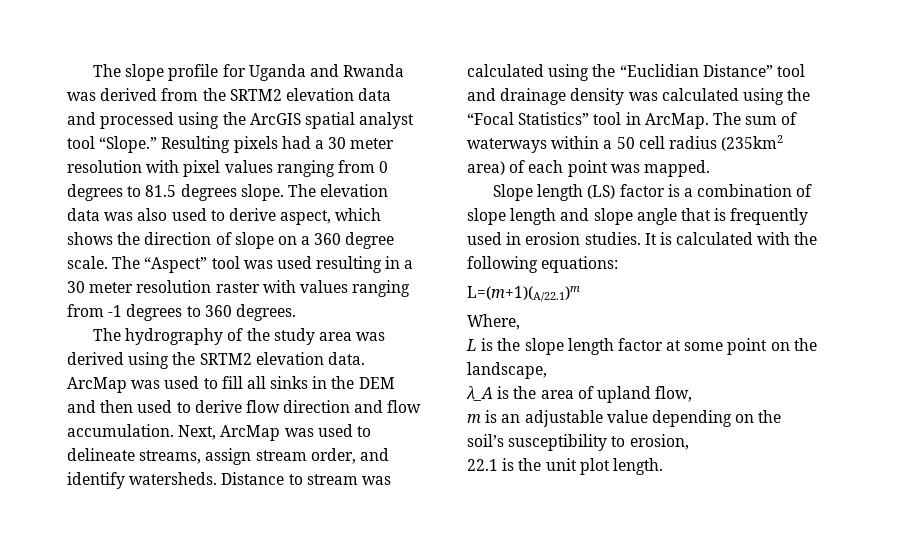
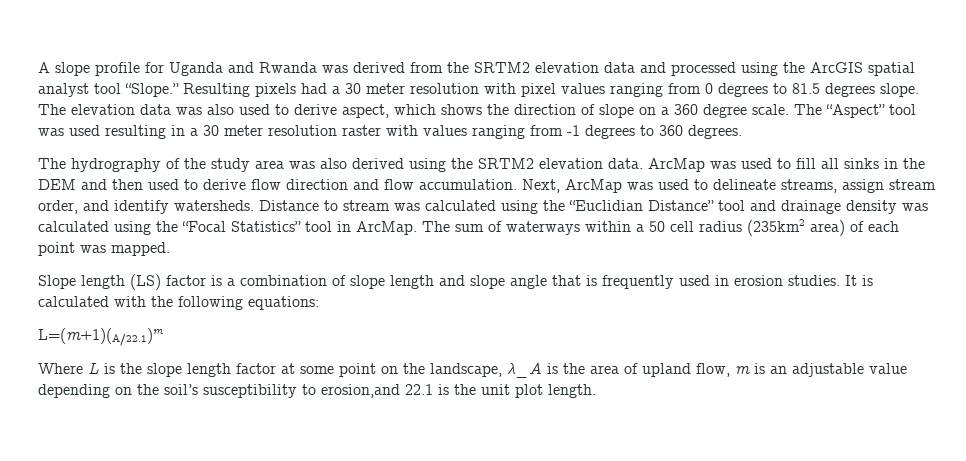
[93,64,122,77] The -> [38,62,50,73] A
(386, 336) none -> [320,158,347,169] also
[467,314,520,330] Where, // -> [38,363,83,374] Where
(547, 370) // -> (502, 370) none
(693, 394) // -> (730, 370) none
[629,434,689,450] erosion, // -> [321,384,400,398] erosion,and

